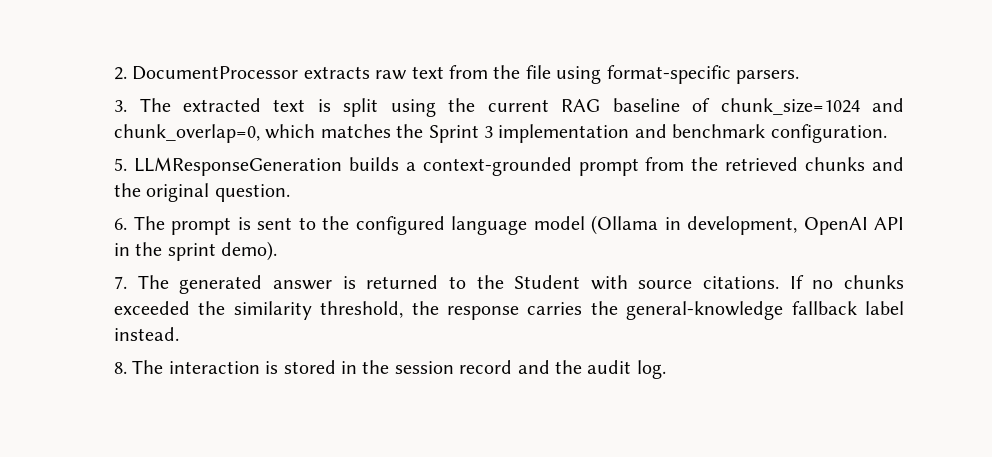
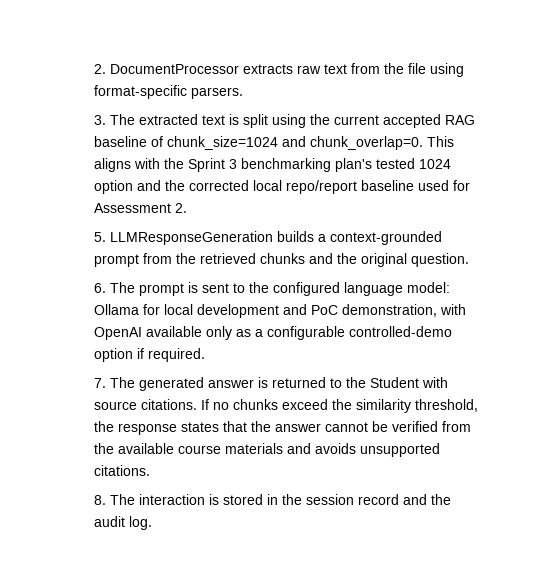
(549, 105) none -> [382,114,441,128] accepted
[114,124,887,143] chunk_overlap=0, which matches the Sprint 3 implementation and benchmark configuration. -> [309,136,454,150] [93,158,451,172] [93,180,470,194] [93,203,187,213] chunk_overlap=0. This aligns with the Sprint 3 benchmarking plan's tested 1024 option and the corrected local repo/report baseline used for Assessment 2.
[533,215,905,235] [114,241,278,261] model (Ollama in development, OpenAI API in the sprint demo). -> [406,282,450,293] [93,304,466,318] [93,326,452,340] [93,348,205,362] model: Ollama for local development and PoC demonstration, with OpenAI available only as a configurable controlled-demo option if required.
[114,301,191,315] exceeded -> [281,399,328,410] exceed
[527,301,904,320] [114,327,180,341] carries the general-knowledge fallback label instead. -> [180,421,471,432] [93,443,440,457] [93,465,150,476] states that the answer cannot be verified from the available course materials and avoids unsupported citations.

